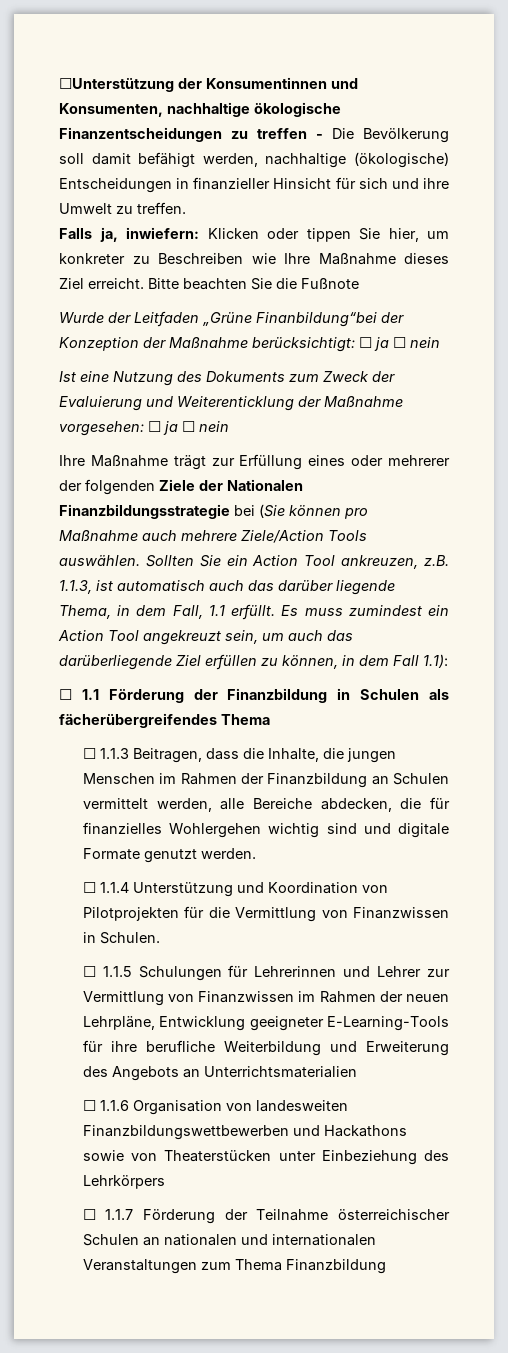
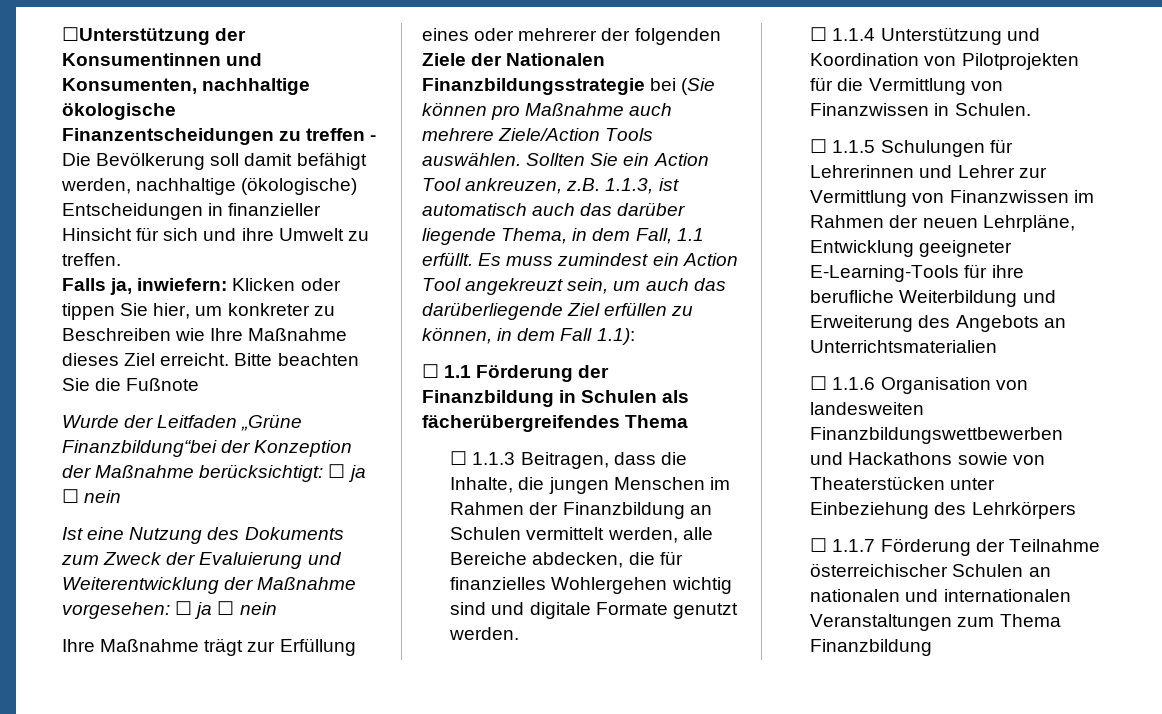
[256,312,377,327] Finanbildung“bei -> [62,440,217,457] Finanzbildung“bei
[177,396,294,411] Weiterenticklung -> [62,577,219,594] Weiterentwicklung

